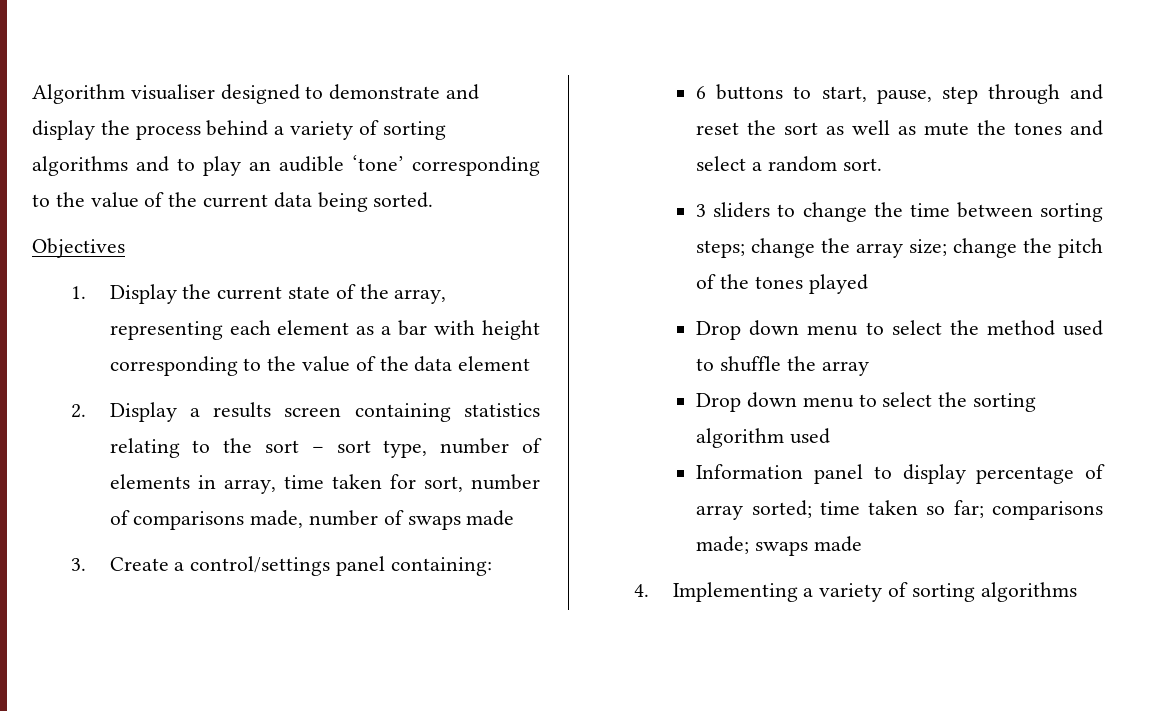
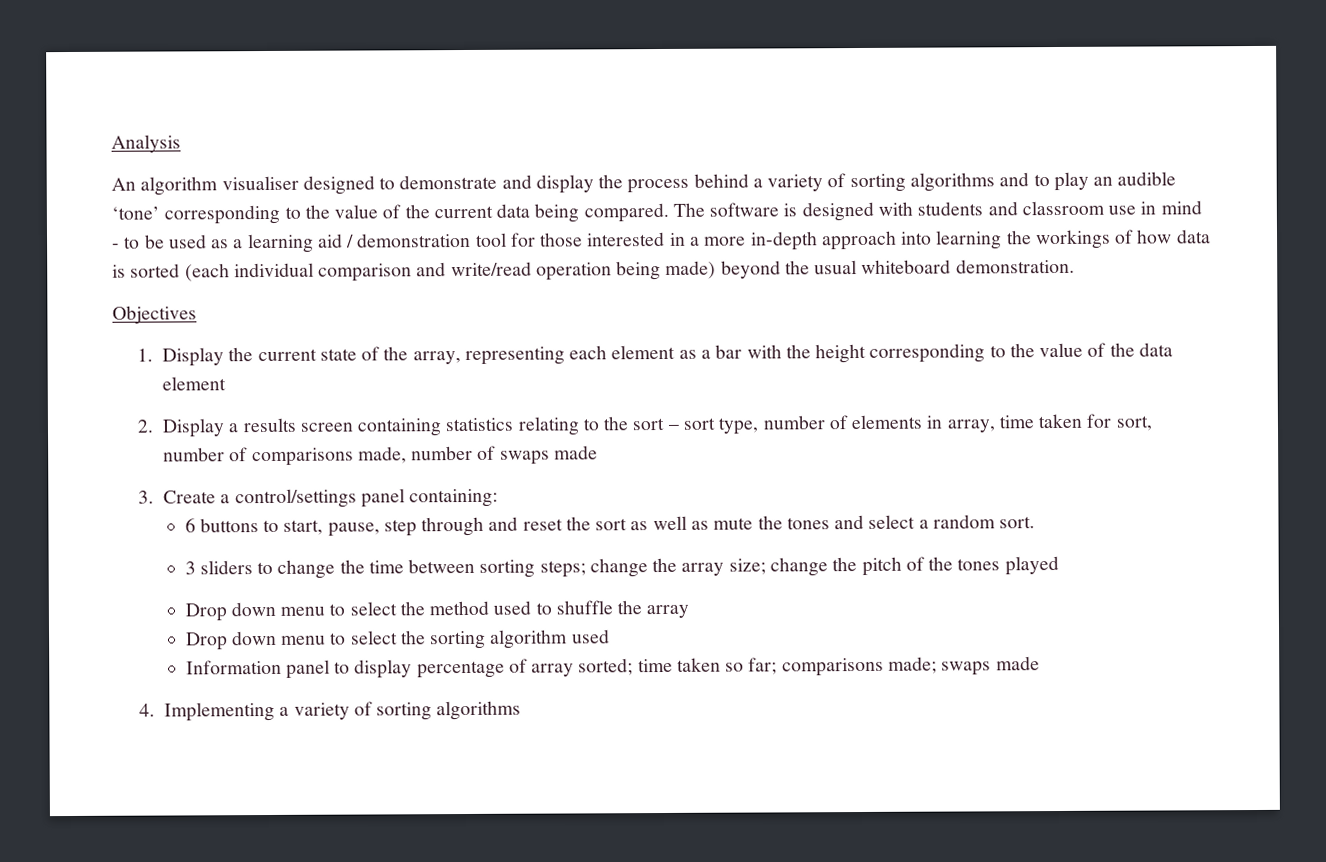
[32,84,125,104] Algorithm -> [111,134,181,153] [111,176,219,196] Analysis // An algorithm
[373,192,434,208] sorted. -> [583,200,1202,223] [112,229,1211,254] [112,258,1075,282] compared. The software is designed with students and classroom use in mind - to be used as a learning aid / demonstration tool for those interested in a more in-depth approach into learning the workings of how data is sorted (each individual comparison and write/read operation being made) beyond the usual whiteboard demonstration.
(476, 327) none -> [785,344,811,359] the

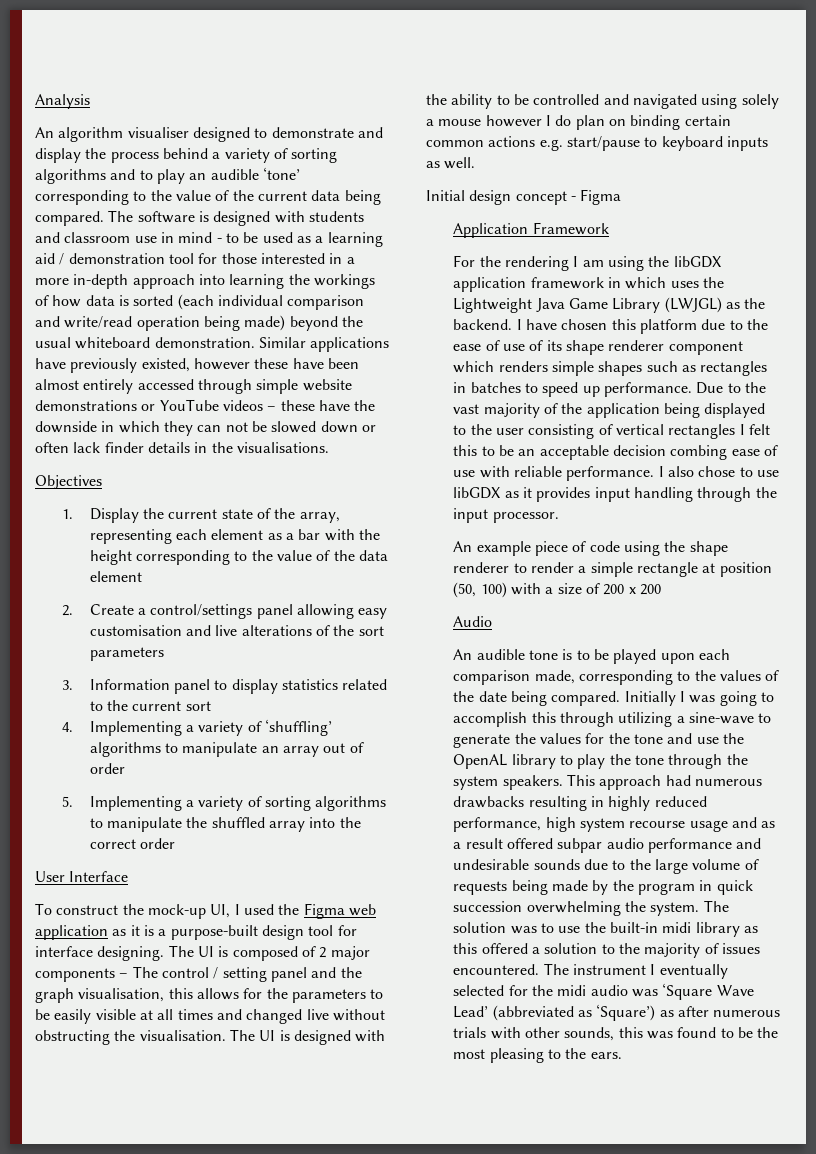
(1075, 266) none -> [258,337,390,352] [35,358,359,373] [35,379,352,394] [35,399,376,411] [35,421,376,436] [35,442,329,453] Similar applications have previously existed, however these have been almost entirely accessed through simple website demonstrations or YouTube videos – these have the downside in which they can not be slowed down or often lack finder details in the visualisations.
[162,413,1153,438] [163,445,598,467] [138,488,499,509] [184,514,1036,537] [184,555,1059,579] [184,600,690,622] [185,629,610,651] [185,656,1040,679] [139,703,156,717] Display a results screen containing statistics relating to the sort – sort type, number of elements in array, time taken for sort, number of comparisons made, number of swaps made // 3. Create a control/settings panel containing: // 6 buttons to start, pause, step through and reset the sort as well as mute the tones and select a random sort. // 3 sliders to change the time between sorting steps; change the array size; change the pitch of the tones played // Drop down menu to select the method used to shuffle the array // Drop down menu to select the sorting algorithm used // Information panel to display percentage of array sorted; time taken so far; comparisons made; swaps made // 4. -> [89,604,388,619] [89,625,384,636] [89,647,164,661] [62,679,388,694] [89,700,211,711] [62,719,332,736] [89,742,364,757] [89,763,125,774] [62,796,74,807] Create a control/settings panel allowing easy customisation and live alterations of the sort parameters // 3. Information panel to display statistics related to the current sort // 4. Implementing a variety of ‘shuffling’ algorithms to manipulate an array out of order // 5.
(522, 710) none -> [89,817,361,832] [89,838,175,849] [35,871,129,882] [35,903,376,919] [35,925,357,940] [35,945,370,961] [35,966,362,982] [35,988,384,1003] [35,1009,385,1024] [35,1029,386,1045] [426,94,779,109] [426,115,731,130] [426,136,768,151] [426,157,476,169] [426,189,622,205] [453,222,609,238] [453,255,722,271] [453,277,724,292] [453,297,766,313] [453,319,768,334] [453,340,743,355] [453,361,768,376] [453,382,766,397] [453,403,766,418] [453,424,770,439] [453,445,778,460] [453,466,779,481] [453,487,777,502] [453,508,559,523] [453,541,728,556] [453,562,772,577] [453,582,661,598] [453,616,493,627] [453,649,730,664] [453,670,780,685] [453,691,774,706] [453,712,772,727] [453,733,744,748] [453,754,748,769] [453,774,762,790] [453,796,707,811] [453,817,776,832] [453,838,762,853] [453,859,759,874] [453,880,753,895] [453,900,729,916] [453,922,758,937] [453,943,760,958] [453,963,728,979] [453,983,754,1000] [453,1004,781,1021] [453,1027,779,1041] [453,1048,622,1063] to manipulate the shuffled array into the correct order // User Interface // To construct the mock-up UI, I used the Figma web application as it is a purpose-built design tool for interface designing. The UI is composed of 2 major components – The control / setting panel and the graph visualisation, this allows for the parameters to be easily visible at all times and changed live without obstructing the visualisation. The UI is designed with the ability to be controlled and navigated using solely a mouse however I do plan on binding certain common actions e.g. start/pause to keyboard inputs as well. // Initial design concept - Figma // Application Framework // For the rendering I am using the libGDX application framework in which uses the Lightweight Java Game Library (LWJGL) as the backend. I have chosen this platform due to the ease of use of its shape renderer component which renders simple shapes such as rectangles in batches to speed up performance. Due to the vast majority of the application being displayed to the user consisting of vertical rectangles I felt this to be an acceptable decision combing ease of use with reliable performance. I also chose to use libGDX as it provides input handling through the input processor. // An example piece of code using the shape renderer to render a simple rectangle at position (50, 100) with a size of 200 x 200 // Audio // An audible tone is to be played upon each comparison made, corresponding to the values of the date being compared. Initially I was going to accomplish this through utilizing a sine-wave to generate the values for the tone and use the OpenAL library to play the tone through the system speakers. This approach had numerous drawbacks resulting in highly reduced performance, high system recourse usage and as a result offered subpar audio performance and undesirable sounds due to the large volume of requests being made by the program in quick succession overwhelming the system. The solution was to use the built-in midi library as this offered a solution to the majority of issues encountered. The instrument I eventually selected for the midi audio was ‘Square Wave Lead’ (abbreviated as ‘Square’) as after numerous trials with other sounds, this was found to be the most pleasing to the ears.

